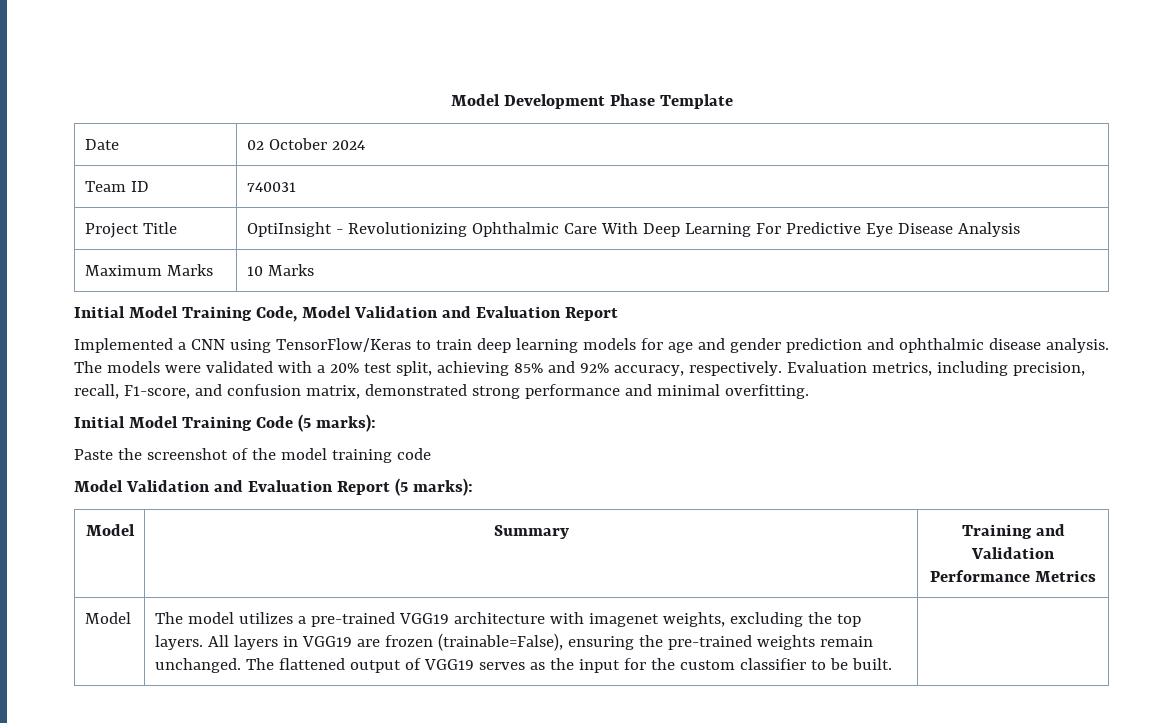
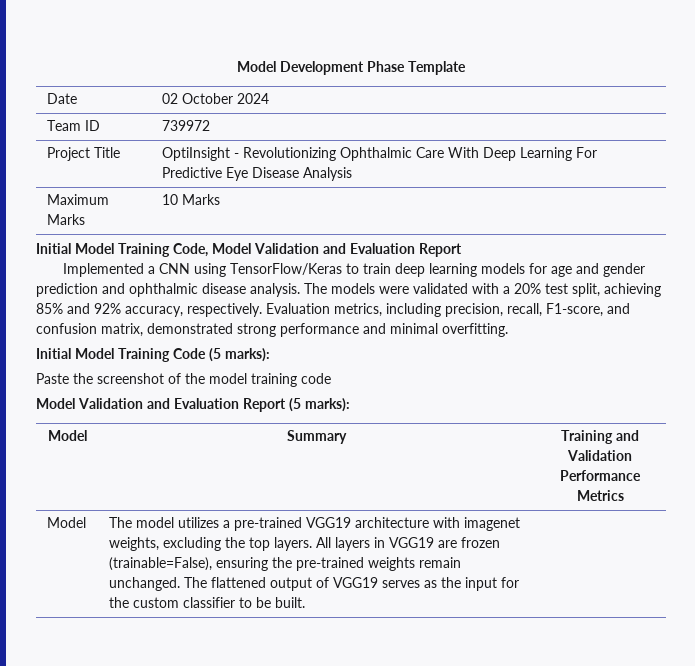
[246,182,296,192] 740031 -> [162,120,211,131] 739972

